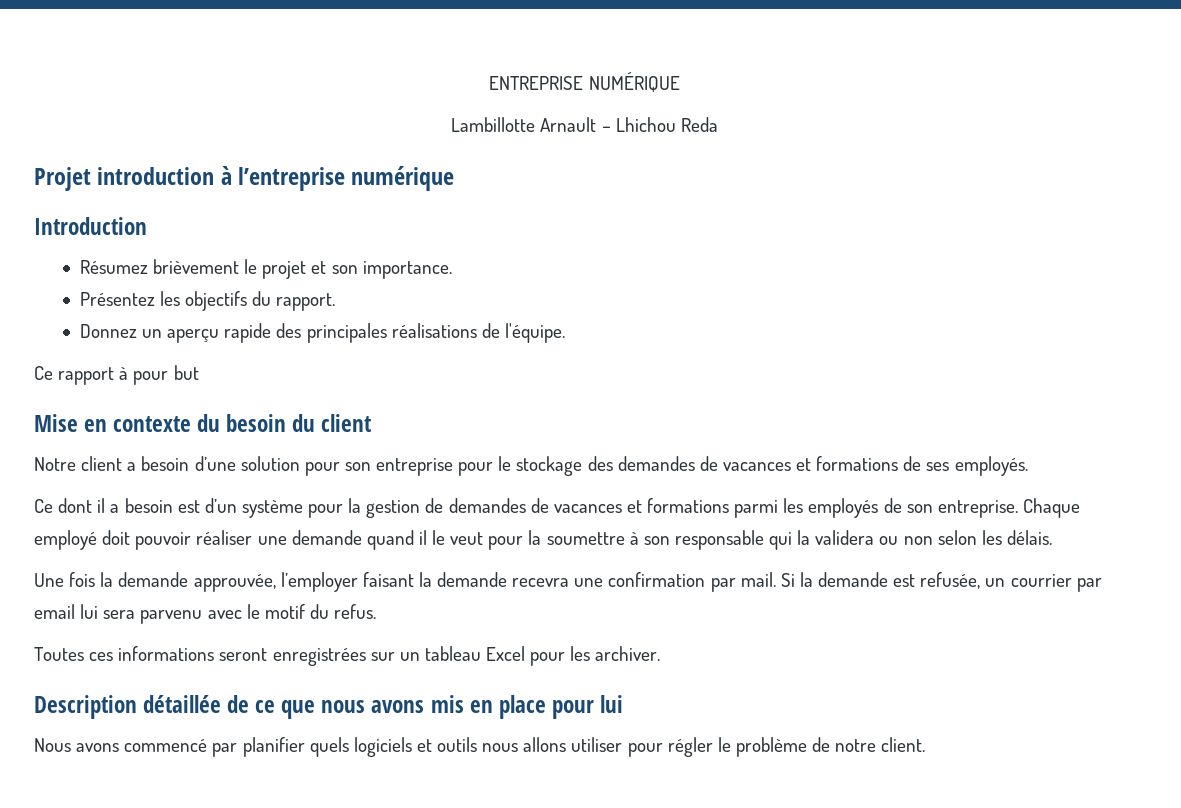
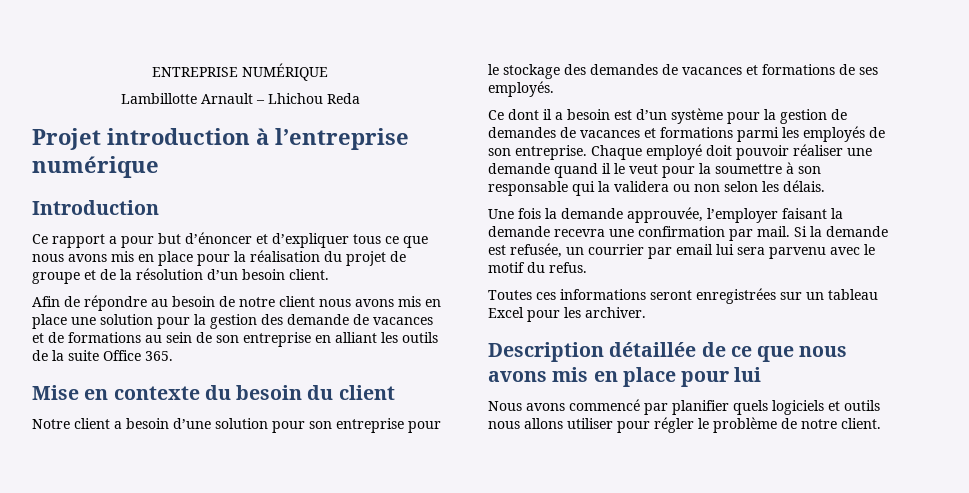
[79,259,452,279] [79,291,336,311] [79,323,565,343] // Résumez brièvement le projet et son importance. // Présentez les objectifs du rapport. // Donnez un aperçu rapide des principales réalisations de l'équipe. -> (159, 207) none
[119,367,129,380] à -> [109,236,117,244] a
(199, 372) none -> [185,232,428,248] [32,250,406,266] [32,268,329,284] [32,295,441,311] [32,314,433,329] [32,332,438,347] [32,350,173,361] d’énoncer et d’expliquer tous ce que nous avons mis en place pour la réalisation du projet de groupe et de la résolution d’un besoin client. // Afin de répondre au besoin de notre client nous avons mis en place une solution pour la gestion des demande de vacances et de formations au sein de son entreprise en alliant les outils de la suite Office 365.

